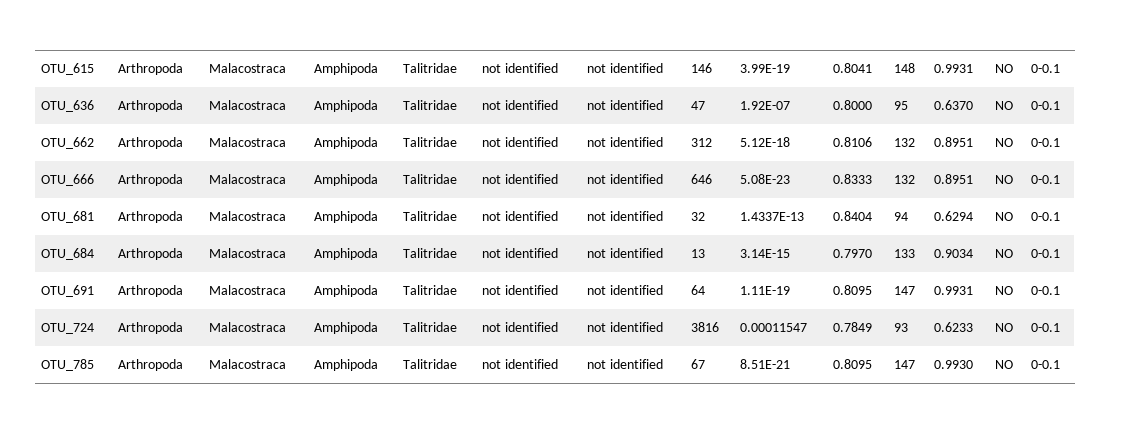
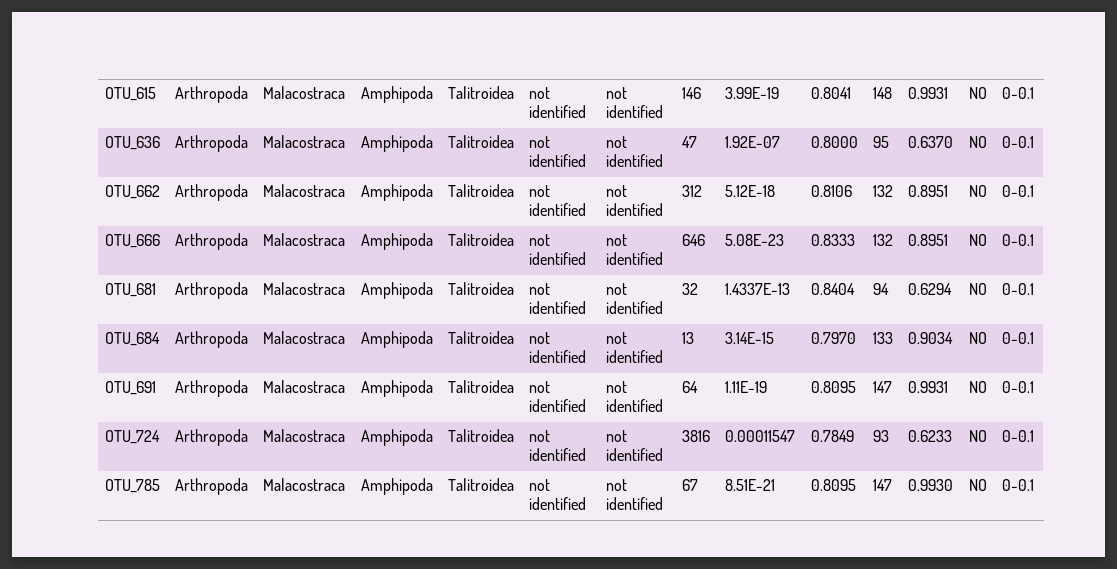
[403,63,458,73] Talitridae -> [448,86,515,99] Talitroidea
[403,100,458,110] Talitridae -> [448,135,515,148] Talitroidea
[403,137,458,147] Talitridae -> [448,184,515,197] Talitroidea
[403,174,458,184] Talitridae -> [448,233,515,246] Talitroidea
[403,211,458,221] Talitridae -> [448,282,515,295] Talitroidea
[403,248,458,258] Talitridae -> [448,331,515,344] Talitroidea
[403,285,458,295] Talitridae -> [448,380,515,393] Talitroidea
[403,322,458,332] Talitridae -> [448,429,515,442] Talitroidea
[403,359,458,369] Talitridae -> [448,478,515,491] Talitroidea

